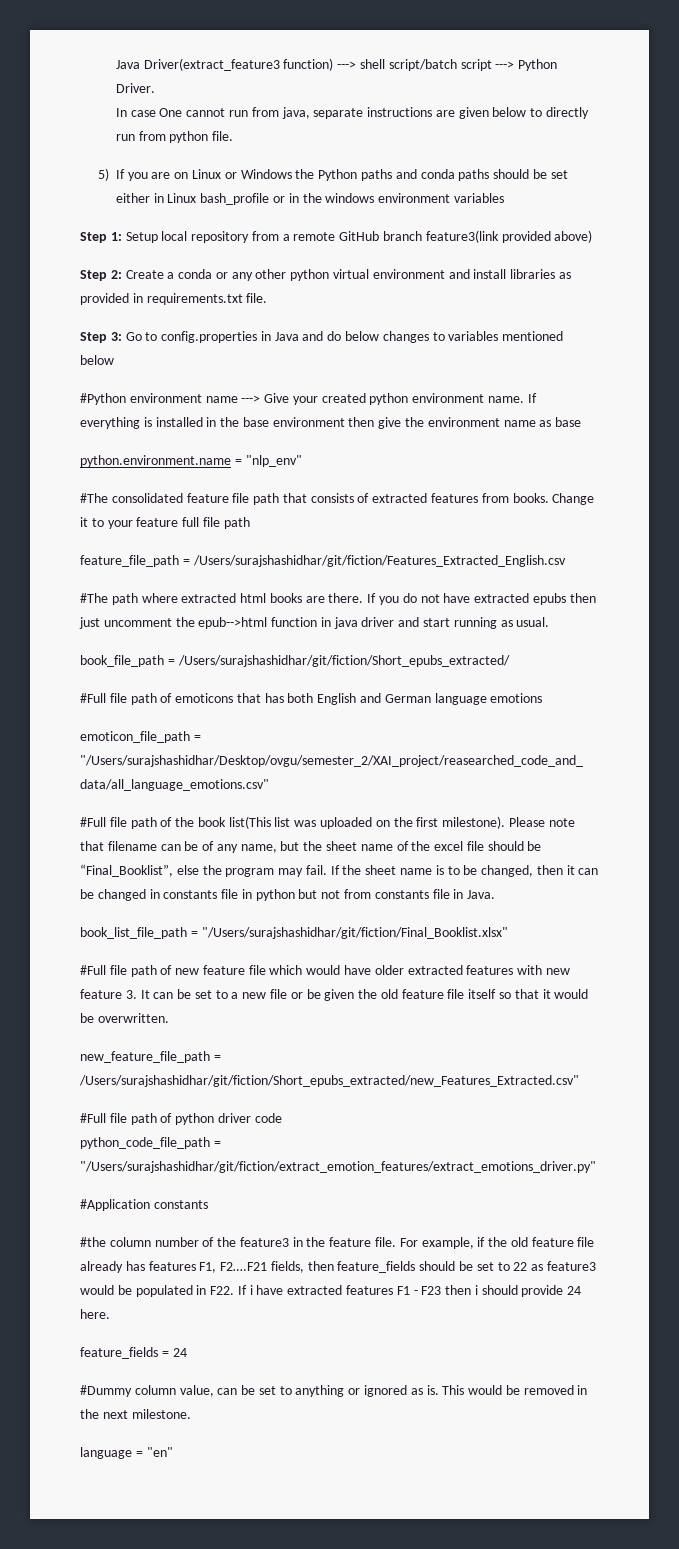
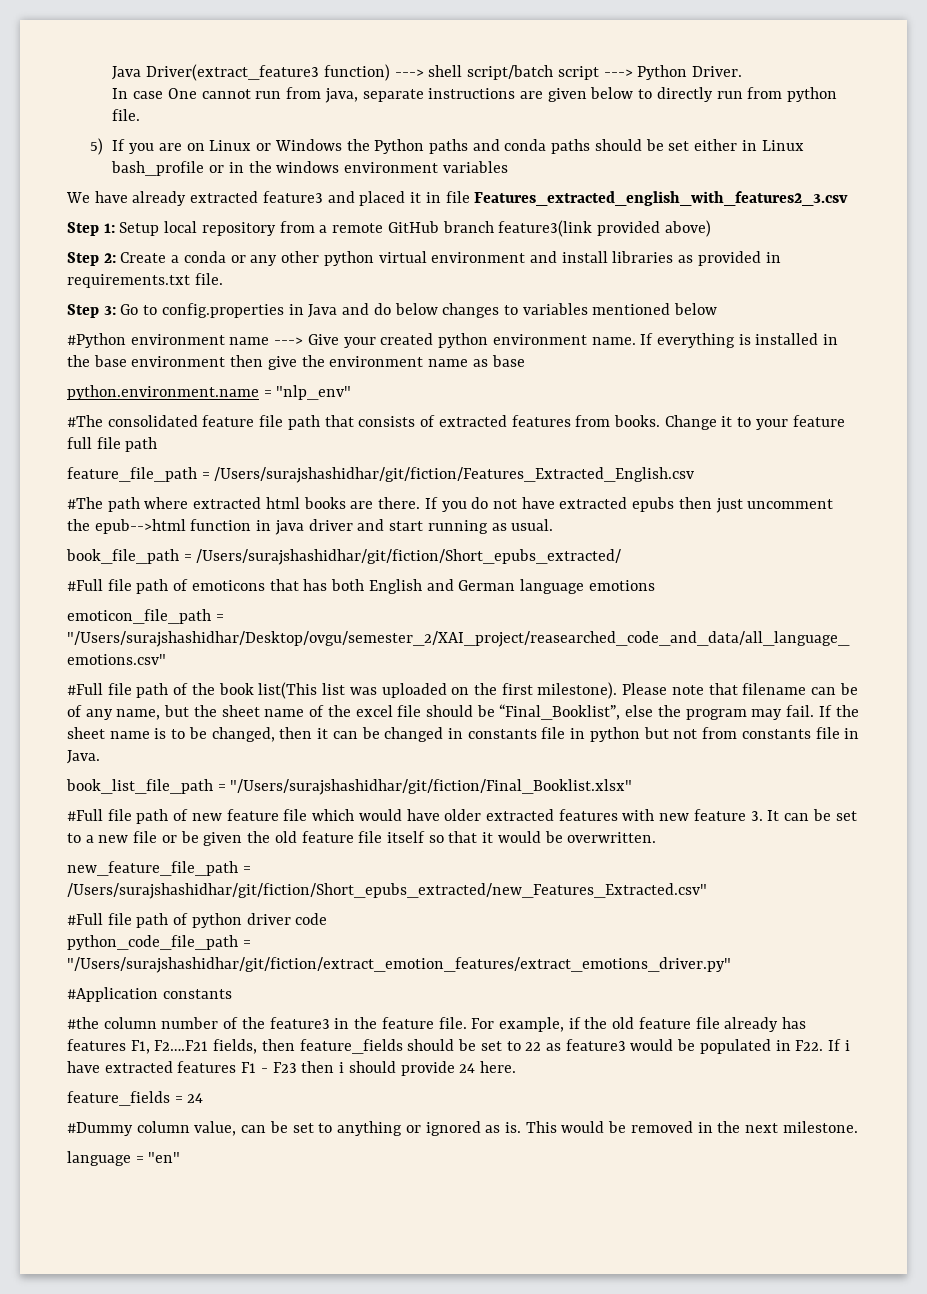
(504, 198) none -> [66,191,849,206] // We have already extracted feature3 and placed it in file Features_extracted_english_with_features2_3.csv

